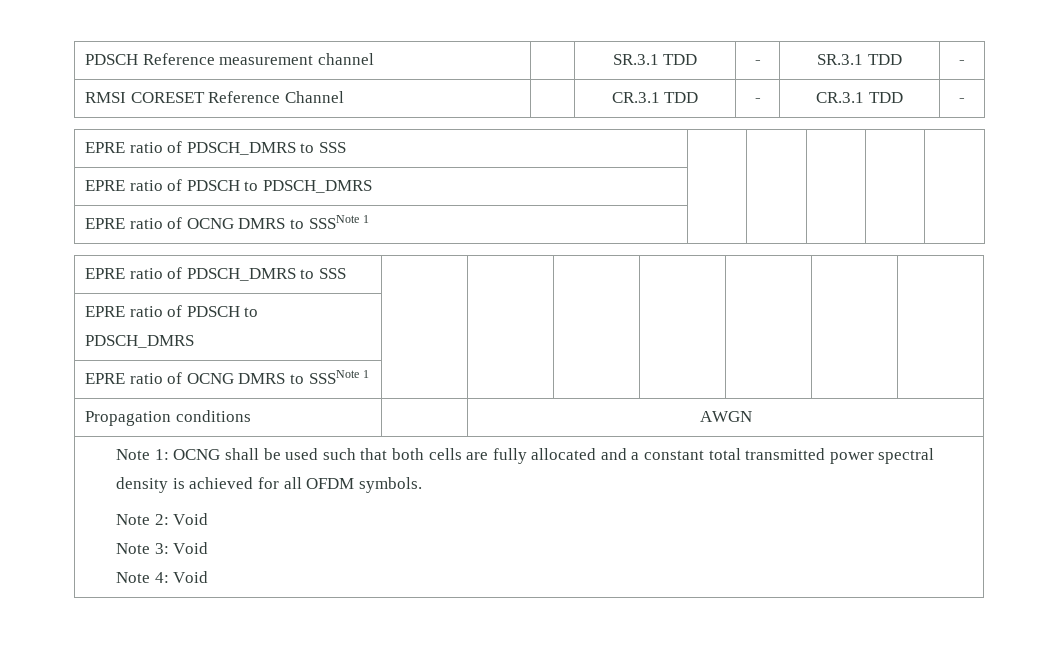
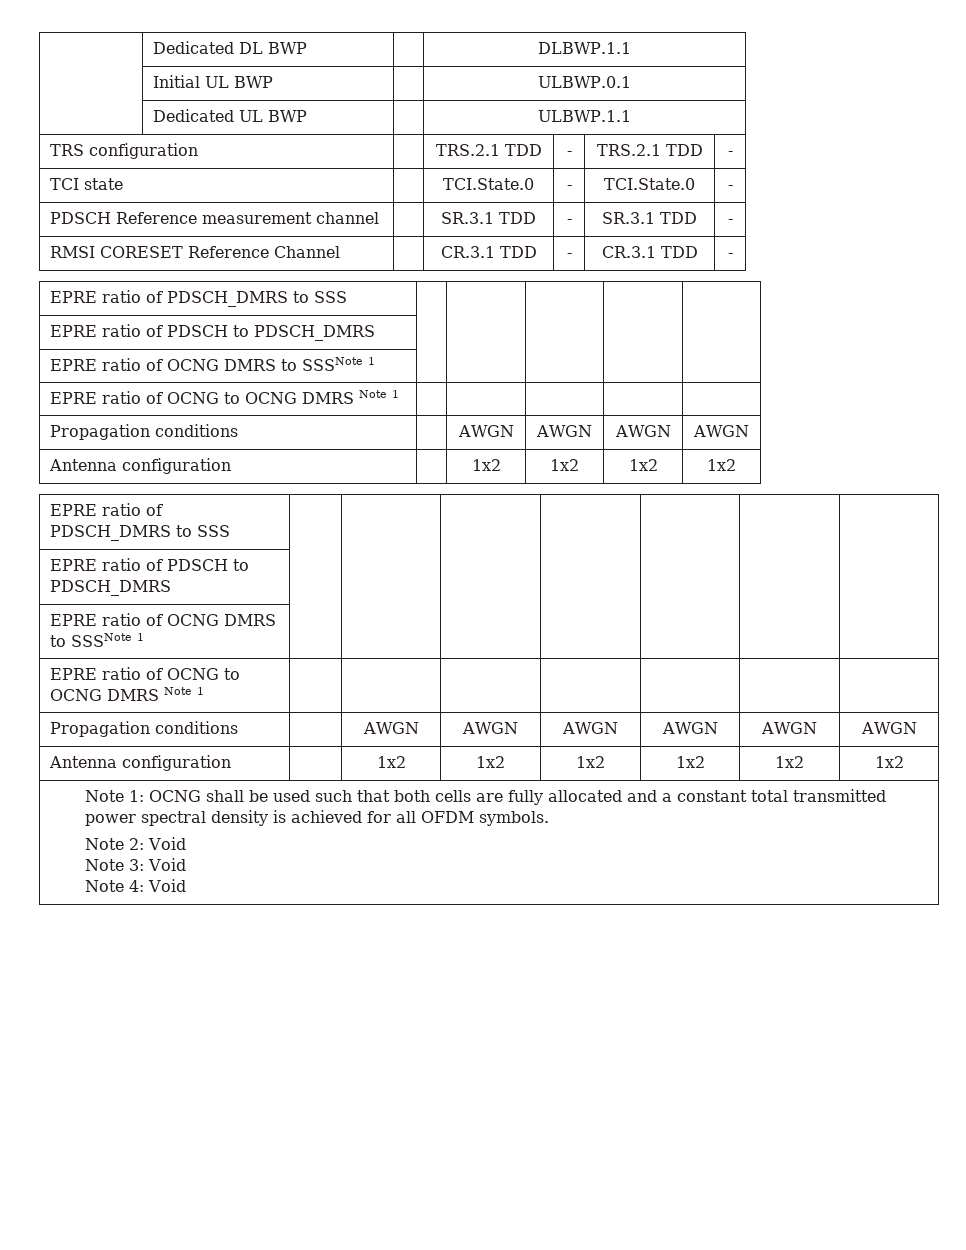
(85, 59) none -> [153,41,308,54] [538,42,632,54] [153,75,274,88] [538,76,632,88] [153,109,308,122] [538,110,632,122] [50,143,199,159] [435,144,542,156] [566,151,572,156] [596,144,703,156] [727,151,733,156] [50,178,124,190] [443,178,534,190] [566,185,572,190] [604,178,695,190] [727,185,733,190] | Dedicated DL BWP | | DLBWP.1.1 // | Initial UL BWP | | ULBWP.0.1 // | Dedicated UL BWP | | ULBWP.1.1 // TRS configuration | | TRS.2.1 TDD | - | TRS.2.1 TDD | - // TCI state | | TCI.State.0 | - | TCI.State.0 | - //
(370, 219) none -> [50,390,400,404] [50,424,239,440] [457,425,514,437] [536,425,592,437] [614,425,671,437] [693,425,749,437] [49,458,232,474] [471,459,501,471] [550,459,579,471] [628,459,658,471] [707,459,736,471] // EPRE ratio of OCNG to OCNG DMRS Note 1 | | | | | // Propagation conditions | | AWGN | AWGN | AWGN | AWGN // Antenna configuration | | 1x2 | 1x2 | 1x2 | 1x2
[85,410,251,426] [699,411,752,422] Propagation conditions | | AWGN -> [50,667,241,680] [50,687,205,701] [50,721,239,737] [362,722,419,734] [462,722,518,734] [562,722,618,734] [661,722,718,734] [761,722,817,734] [860,722,917,734] [49,755,232,771] [376,756,406,768] [476,756,505,768] [576,756,605,768] [675,756,705,768] [775,756,804,768] [874,756,904,768] EPRE ratio of OCNG to OCNG DMRS Note 1 | | | | | | | // Propagation conditions | | AWGN | AWGN | AWGN | AWGN | AWGN | AWGN // Antenna configuration | | 1x2 | 1x2 | 1x2 | 1x2 | 1x2 | 1x2

